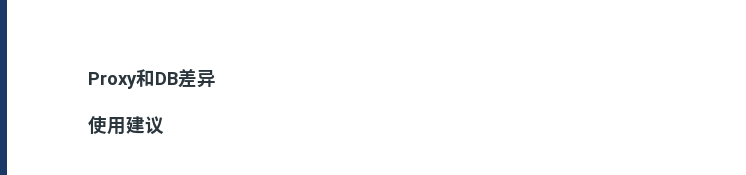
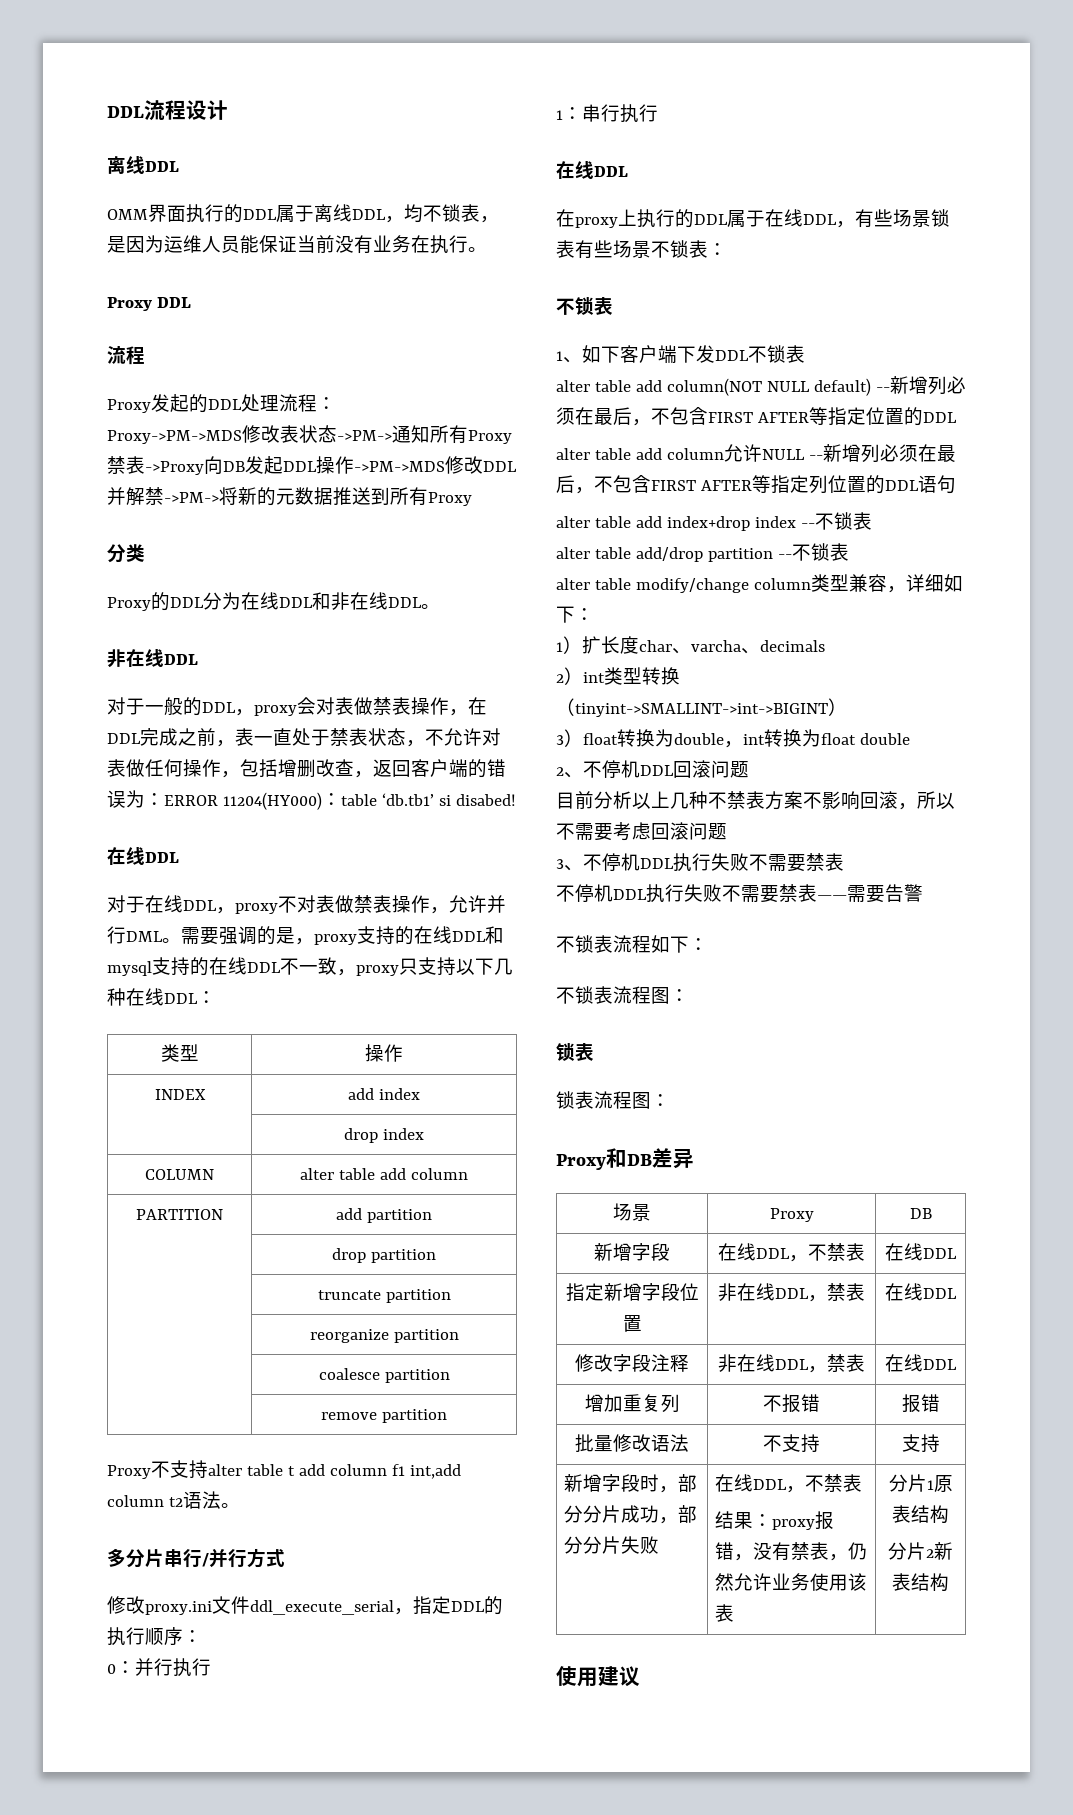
[88,69,216,89] Proxy和DB差异 -> [107,100,228,121] [107,156,179,174] [107,204,499,223] [107,235,487,254] [107,297,191,311] [107,346,145,365] [107,394,336,413] [107,425,512,444] [107,456,517,475] [107,487,472,506] [107,544,145,563] [107,592,440,611] [107,649,198,668] [107,697,487,716] [107,728,501,747] [107,759,506,778] [107,790,516,810] [107,847,179,865] [107,895,506,914] [107,926,504,945] [107,957,513,976] [107,988,216,1006] [160,1044,199,1062] [365,1044,403,1062] [154,1089,206,1100] [348,1088,420,1100] [344,1128,424,1143] [145,1169,214,1180] [300,1168,468,1180] [136,1209,223,1220] [336,1208,432,1223] [332,1248,436,1263] [317,1289,451,1303] [309,1329,459,1343] [318,1368,450,1383] [321,1409,447,1423] [107,1460,461,1479] [107,1491,240,1509] [107,1548,285,1568] [107,1596,503,1615] [107,1627,202,1646] [107,1658,211,1677] [556,104,658,123] [556,161,628,179] [556,209,950,228] [556,240,727,259] [556,297,613,315] [556,345,805,364] [556,376,966,396] [556,407,957,426] [556,444,956,463] [556,475,956,494] [556,512,872,531] [556,543,849,562] [556,574,963,593] [556,606,594,623] [556,636,825,654] [556,667,680,685] [556,698,847,717] [556,729,910,748] [556,760,749,778] [556,791,955,810] [556,822,727,841] [556,853,844,872] [556,884,923,903] [556,935,708,953] [556,986,689,1004] [556,1043,594,1061] [556,1091,670,1109] [556,1148,694,1170] [613,1203,651,1221] [769,1208,814,1222] [909,1208,932,1219] [594,1243,670,1261] [718,1243,865,1262] [885,1243,957,1261] [565,1283,699,1302] [622,1315,642,1332] [718,1283,865,1302] [885,1283,957,1301] [575,1354,689,1372] [718,1354,865,1373] [885,1354,957,1372] [584,1394,680,1413] [763,1394,820,1413] [901,1394,940,1413] [575,1434,689,1453] [763,1434,820,1453] [901,1434,940,1453] [563,1474,697,1493] [563,1505,697,1524] [563,1536,659,1554] [714,1474,862,1493] [714,1511,834,1530] [714,1542,867,1561] [714,1573,867,1591] [714,1604,734,1622] [888,1474,953,1492] [892,1505,949,1524] [888,1542,953,1560] [892,1573,949,1592] DDL流程设计 // 离线DDL // OMM界面执行的DDL属于离线DDL，均不锁表，是因为运维人员能保证当前没有业务在执行。 // Proxy DDL // 流程 // Proxy发起的DDL处理流程： // Proxy->PM->MDS修改表状态->PM->通知所有Proxy禁表->Proxy向DB发起DDL操作->PM->MDS修改DDL并解禁->PM->将新的元数据推送到所有Proxy // 分类 // Proxy的DDL分为在线DDL和非在线DDL。 // 非在线DDL // 对于一般的DDL，proxy会对表做禁表操作，在DDL完成之前，表一直处于禁表状态，不允许对表做任何操作，包括增删改查，返回客户端的错误为：ERROR 11204(HY000)：table ‘db.tb1’ si disabed! // 在线DDL // 对于在线DDL，proxy不对表做禁表操作，允许并行DML。需要强调的是，proxy支持的在线DDL和mysql支持的在线DDL不一致，proxy只支持以下几种在线DDL： // 类型 | 操作 // INDEX | add index // | drop index // COLUMN | alter table add column // PARTITION | add partition // | drop partition // | truncate partition // | reorganize partition // | coalesce partition // | remove partition // Proxy不支持alter table t add column f1 int,add column t2语法。 // 多分片串行/并行方式 // 修改proxy.ini文件ddl_execute_serial，指定DDL的执行顺序： // 0：并行执行 // 1：串行执行 // 在线DDL // 在proxy上执行的DDL属于在线DDL，有些场景锁表有些场景不锁表： // 不锁表 // 1、如下客户端下发DDL不锁表 // alter table add column(NOT NULL default) --新增列必须在最后，不包含FIRST AFTER等指定位置的DDL // alter table add column允许NULL --新增列必须在最后，不包含FIRST AFTER等指定列位置的DDL语句 // alter table add index+drop index --不锁表 // alter table add/drop partition --不锁表 // alter table modify/change column类型兼容，详细如下： // 1）扩长度char、varcha、decimals // 2）int类型转换（tinyint->SMALLINT->int->BIGINT） // 3）float转换为double，int转换为float double // 2、不停机DDL回滚问题 // 目前分析以上几种不禁表方案不影响回滚，所以不需要考虑回滚问题 // 3、不停机DDL执行失败不需要禁表 // 不停机DDL执行失败不需要禁表——需要告警 // 不锁表流程如下： // 不锁表流程图： // 锁表 // 锁表流程图： // Proxy和DB差异 // 场景 | Proxy | DB // 新增字段 | 在线DDL，不禁表 | 在线DDL // 指定新增字段位置 | 非在线DDL，禁表 | 在线DDL // 修改字段注释 | 非在线DDL，禁表 | 在线DDL // 增加重复列 | 不报错 | 报错 // 批量修改语法 | 不支持 | 支持 // 新增字段时，部分分片成功，部分分片失败 | 在线DDL，不禁表 // 结果：proxy报错，没有禁表，仍然允许业务使用该表 | 分片1原表结构 // 分片2新表结构

